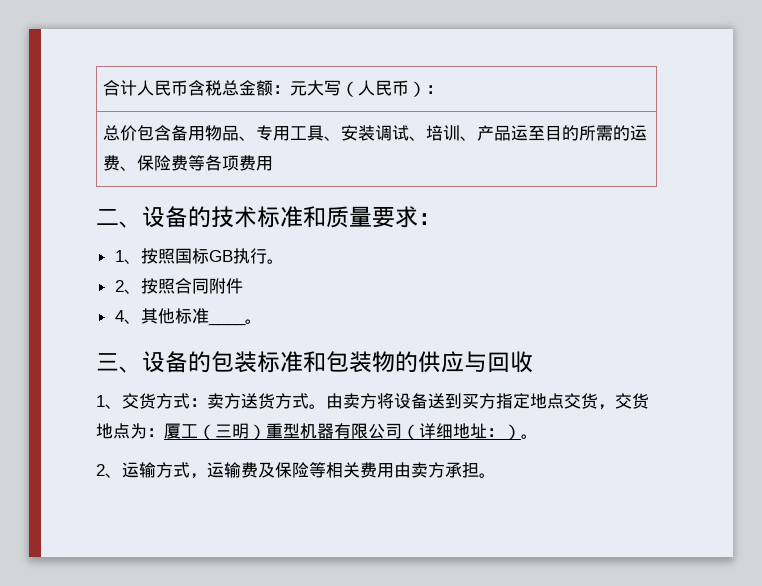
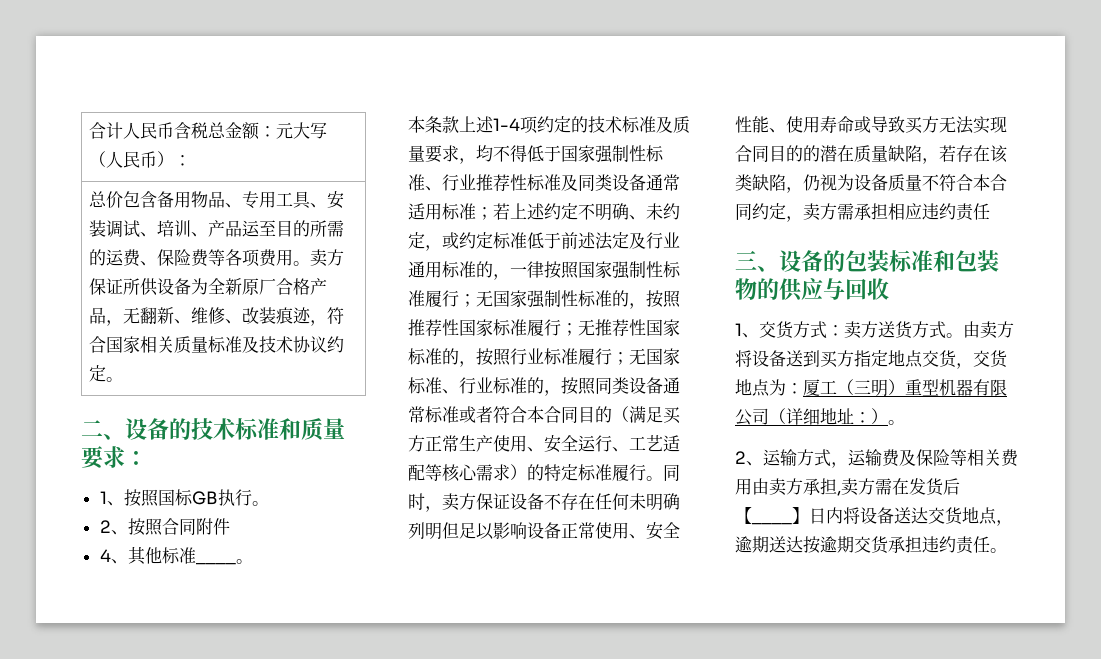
(274, 163) none -> [293,249,345,267] [89,278,328,296] [89,307,345,326] [89,336,345,354] [89,365,124,382] 。卖方保证所供设备为全新原厂合格产品，无翻新、维修、改装痕迹，符合国家相关质量标准及技术协议约定。
(262, 321) none -> [408,116,690,134] [408,145,664,164] [408,174,680,192] [408,203,680,221] [408,232,680,251] [408,261,681,280] [408,290,681,309] [408,319,680,337] [408,348,680,367] [408,377,680,396] [408,406,681,424] [408,435,680,453] [408,464,680,482] [408,493,680,512] [408,522,680,540] [735,116,1007,134] [735,145,1008,164] [735,174,1007,193] [735,203,990,222] // 本条款上述1-4项约定的技术标准及质量要求，均不得低于国家强制性标准、行业推荐性标准及同类设备通常适用标准；若上述约定不明确、未约定，或约定标准低于前述法定及行业通用标准的，一律按照国家强制性标准履行；无国家强制性标准的，按照推荐性国家标准履行；无推荐性国家标准的，按照行业标准履行；无国家标准、行业标准的，按照同类设备通常标准或者符合本合同目的（满足买方正常生产使用、安全运行、工艺适配等核心需求）的特定标准履行。同时，卖方保证设备不存在任何未明确列明但足以影响设备正常使用、安全性能、使用寿命或导致买方无法实现合同目的的潜在质量缺陷，若存在该类缺陷，仍视为设备质量不符合本合同约定，卖方需承担相应违约责任
(479, 470) none -> [837,478,960,496] [735,507,1013,526] [735,536,990,554] ,卖方需在发货后【____】日内将设备送达交货地点，逾期送达按逾期交货承担违约责任

